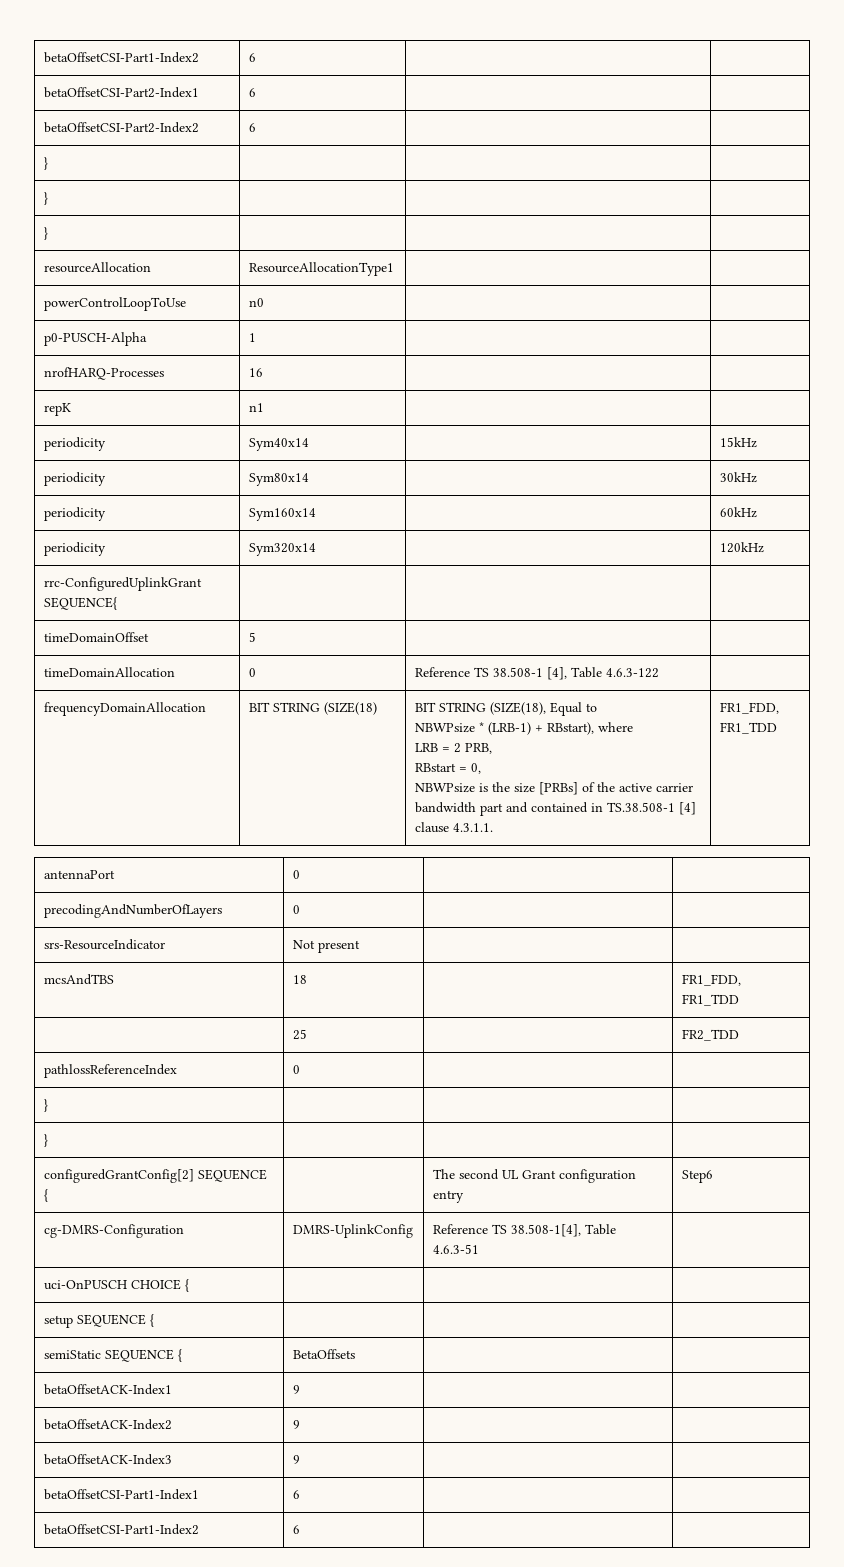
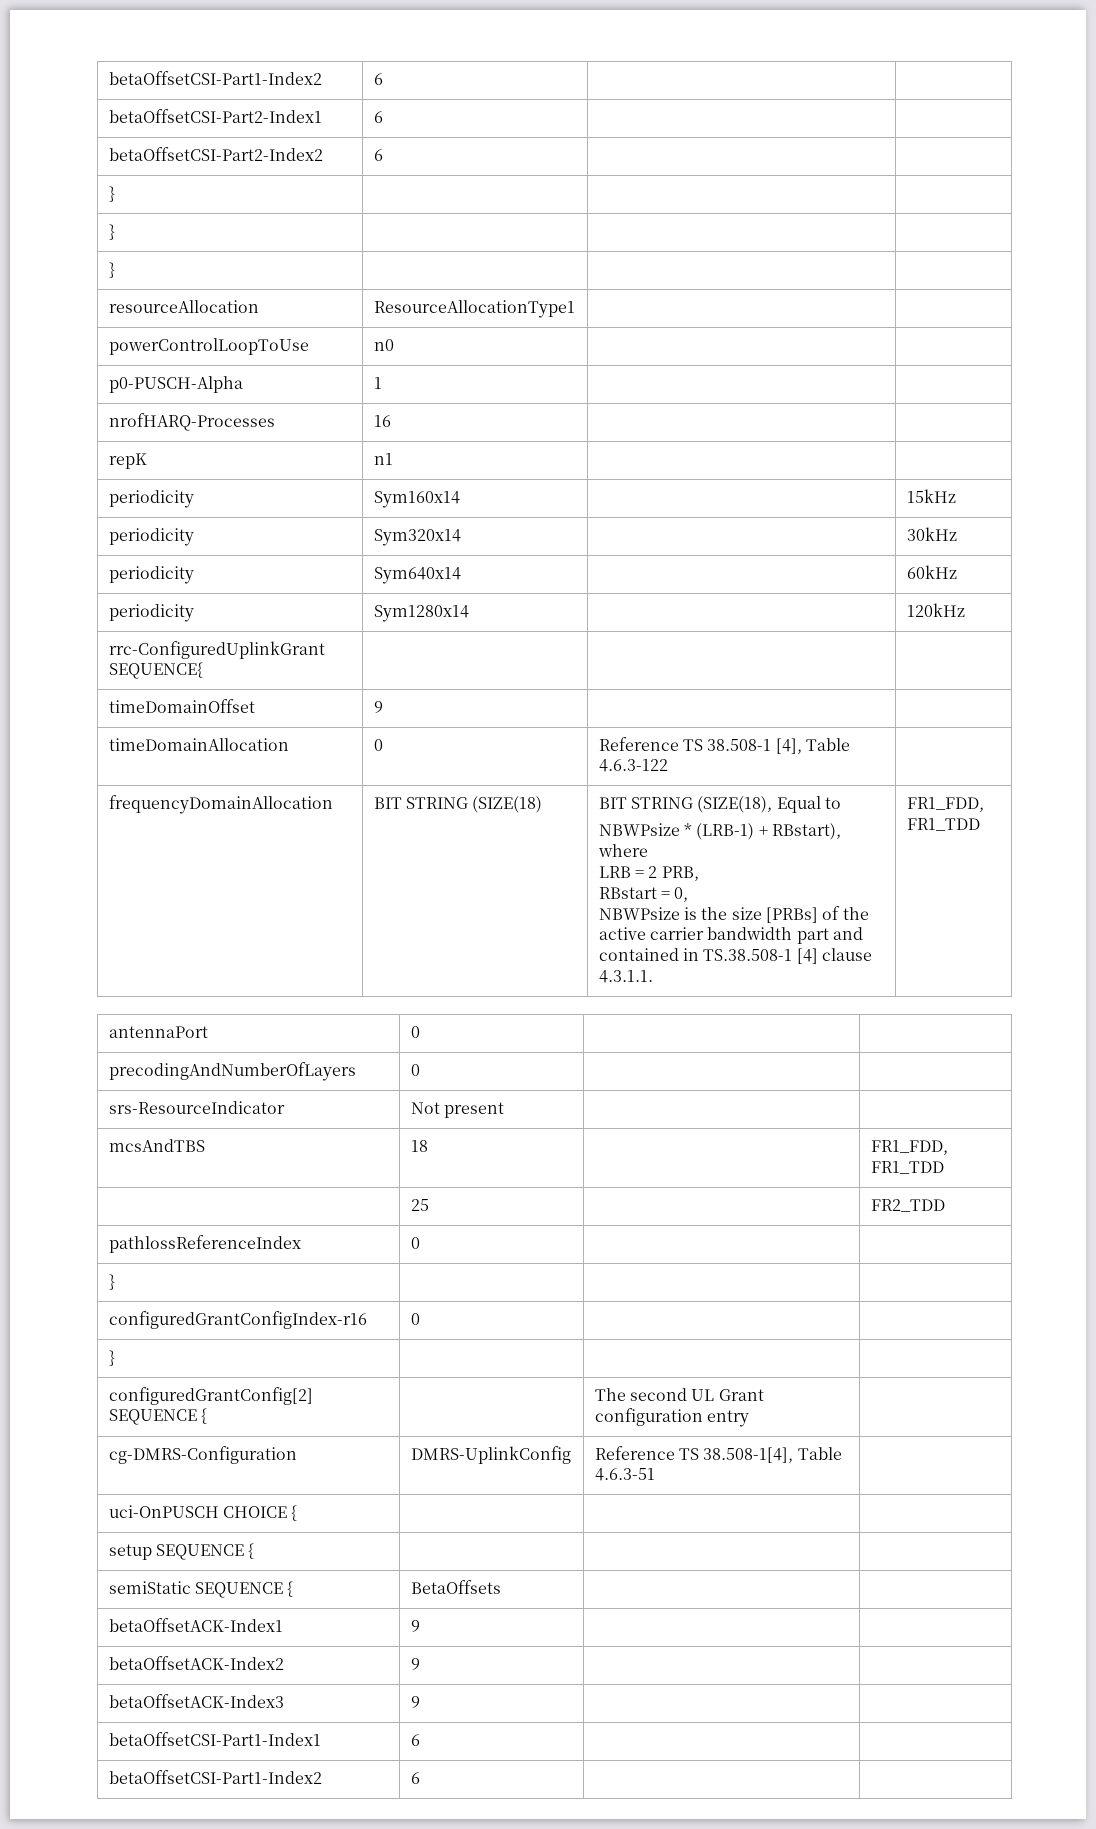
[248,438,309,451] Sym40x14 -> [373,491,460,508] Sym160x14
[248,473,309,486] Sym80x14 -> [373,529,461,546] Sym320x14
[248,508,316,521] Sym160x14 -> [373,567,461,584] Sym640x14
[248,543,316,556] Sym320x14 -> [373,605,469,622] Sym1280x14
[248,632,256,642] 5 -> [373,701,383,713] 9
(48, 1105) none -> [108,1311,367,1329] [410,1313,420,1325] // configuredGrantConfigIndex-r16 | 0 | |
[681,1170,713,1183] Step6 -> (750, 1418) none

